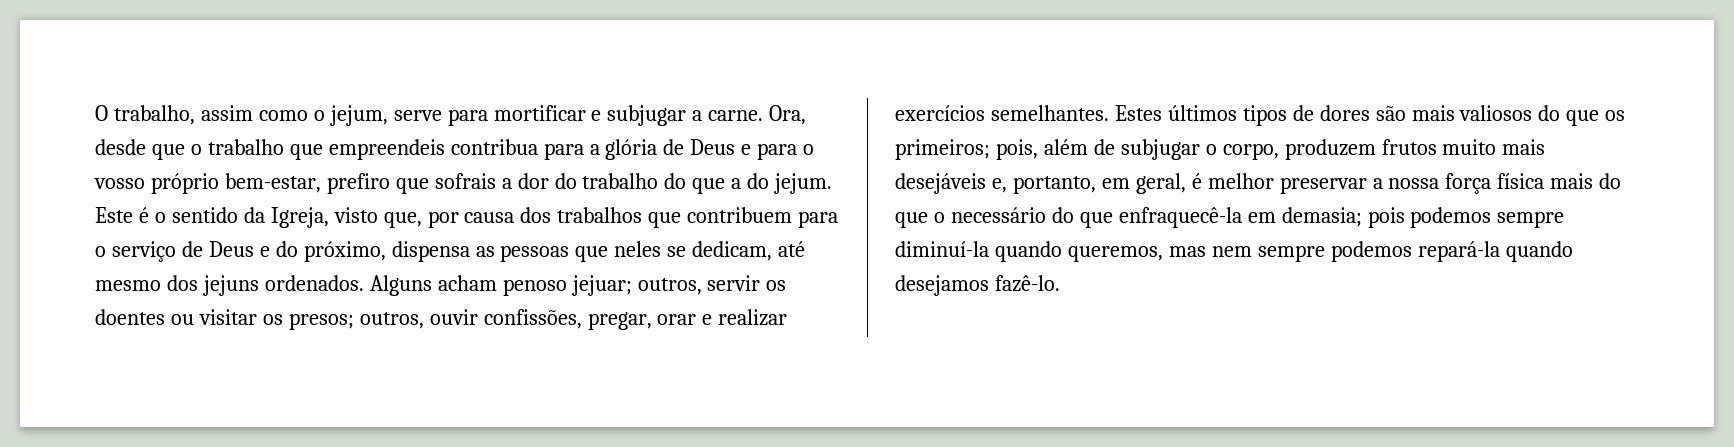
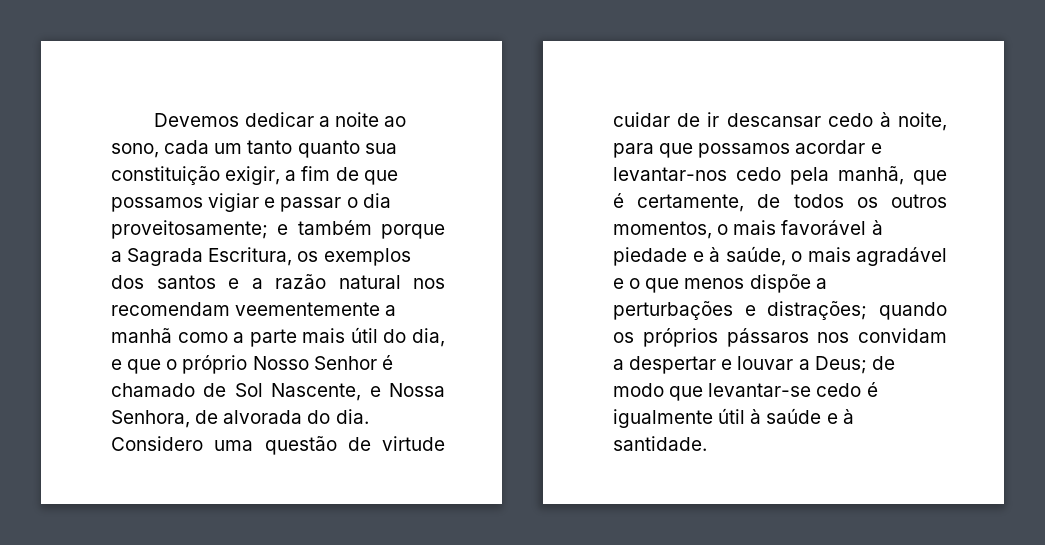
[95,105,807,126] [95,139,815,160] [94,173,833,194] [95,207,839,228] [95,241,806,262] [95,275,787,296] [95,309,788,330] [895,105,1626,126] [895,139,1546,160] [895,173,1622,194] [895,207,1565,228] [895,241,1573,262] [895,275,1060,296] O trabalho, assim como o jejum, serve para mortificar e subjugar a carne. Ora, desde que o trabalho que empreendeis contribua para a glória de Deus e para o vosso próprio bem-estar, prefiro que sofrais a dor do trabalho do que a do jejum. Este é o sentido da Igreja, visto que, por causa dos trabalhos que contribuem para o serviço de Deus e do próximo, dispensa as pessoas que neles se dedicam, até mesmo dos jejuns ordenados. Alguns acham penoso jejuar; outros, servir os doentes ou visitar os presos; outros, ouvir confissões, pregar, orar e realizar exercícios semelhantes. Estes últimos tipos de dores são mais valiosos do que os primeiros; pois, além de subjugar o corpo, produzem frutos muito mais desejáveis e, portanto, em geral, é melhor preservar a nossa força física mais do que o necessário do que enfraquecê-la em demasia; pois podemos sempre diminuí-la quando queremos, mas nem sempre podemos repará-la quando desejamos fazê-lo. -> [154,112,406,127] [111,140,397,158] [111,166,398,185] [111,193,391,212] [111,220,445,239] [111,247,411,266] [111,274,445,289] [111,302,397,316] [111,327,445,347] [111,355,393,374] [111,383,445,401] [111,409,369,428] [111,436,445,455] [613,112,947,131] [613,140,882,158] [613,166,947,185] [613,193,947,212] [613,220,883,239] [613,246,947,266] [613,274,827,293] [613,301,947,320] [613,328,947,347] [613,356,895,374] [613,382,878,401] [613,408,854,428] [613,436,707,451] Devemos dedicar a noite ao sono, cada um tanto quanto sua constituição exigir, a fim de que possamos vigiar e passar o dia proveitosamente; e também porque a Sagrada Escritura, os exemplos dos santos e a razão natural nos recomendam veementemente a manhã como a parte mais útil do dia, e que o próprio Nosso Senhor é chamado de Sol Nascente, e Nossa Senhora, de alvorada do dia. Considero uma questão de virtude cuidar de ir descansar cedo à noite, para que possamos acordar e levantar-nos cedo pela manhã, que é certamente, de todos os outros momentos, o mais favorável à piedade e à saúde, o mais agradável e o que menos dispõe a perturbações e distrações; quando os próprios pássaros nos convidam a despertar e louvar a Deus; de modo que levantar-se cedo é igualmente útil à saúde e à santidade.

